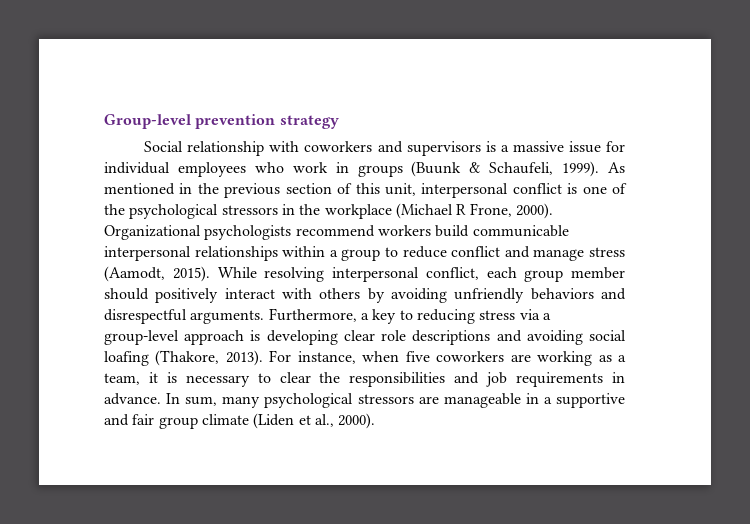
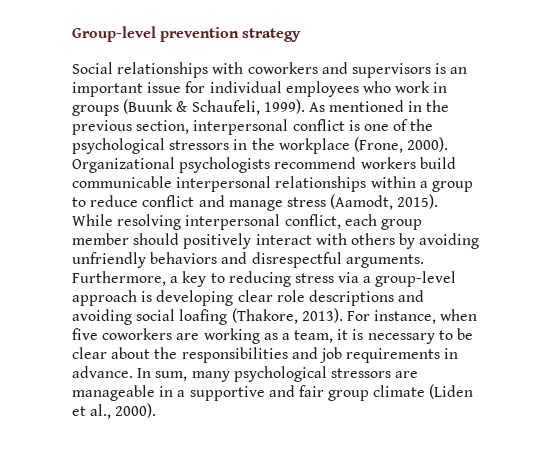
[187,141,265,156] relationship -> [117,62,209,78] relationships
[500,141,564,152] a massive -> [450,67,468,74] [72,82,143,97] an important
[285,183,416,196] section of this unit, -> [136,120,190,134] section,
[395,203,512,219] (Michael R Frone, -> [353,137,403,153] (Frone,
[279,372,311,383] clear -> [457,328,474,340] [72,347,151,359] be clear about

